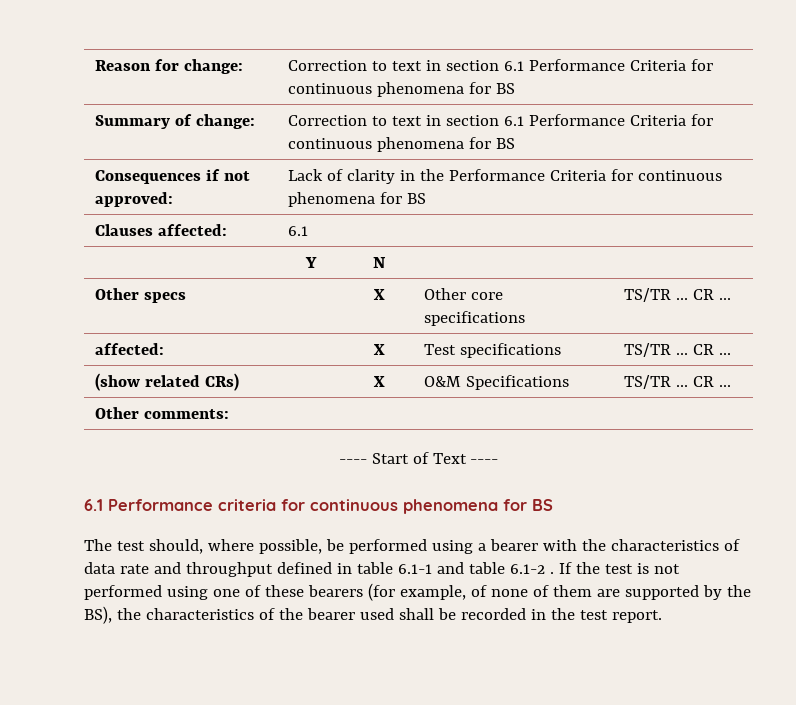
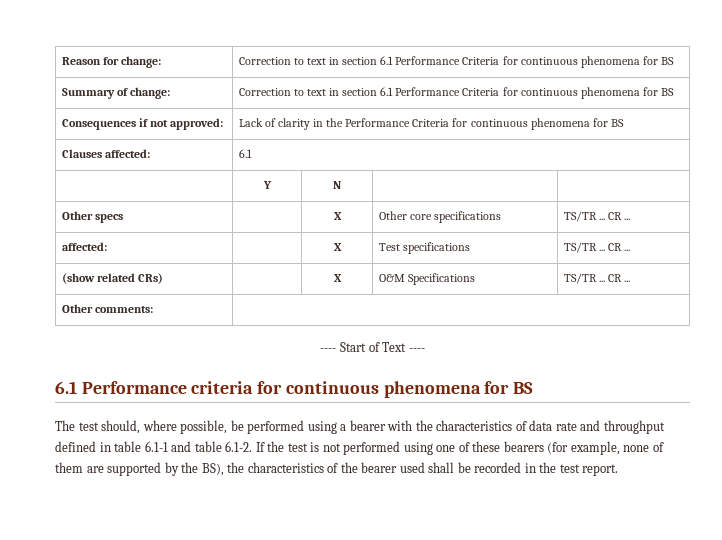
[509,564,554,574] 6.1-2 . -> [225,441,253,452] 6.1-2.
[470,585,487,597] of -> (620, 448) none

